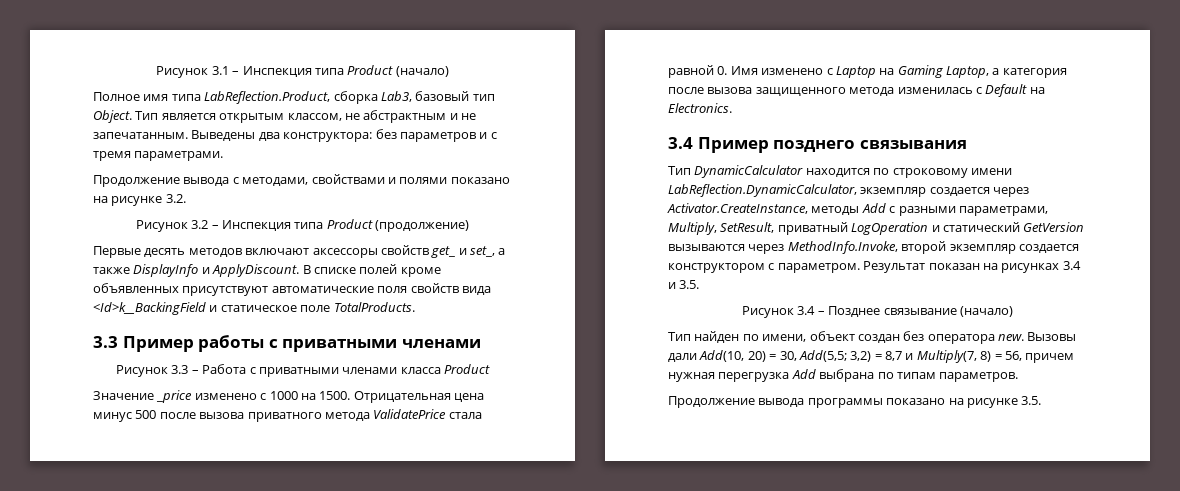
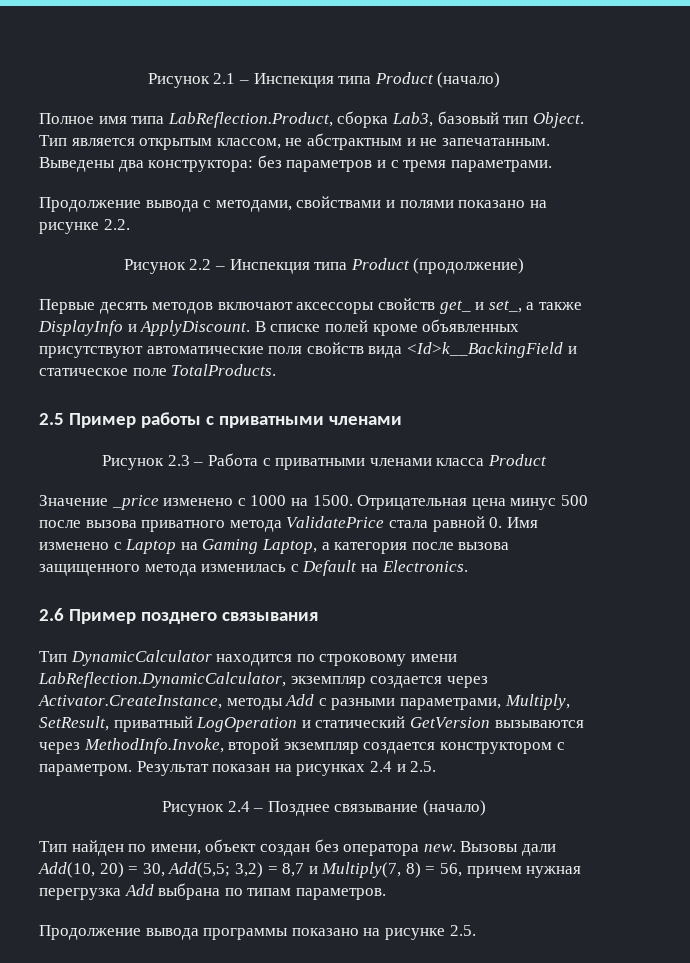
[156,66,229,78] Рисунок 3.1 -> [147,73,236,88] Рисунок 2.1
[165,194,186,203] [135,220,209,232] 3.2. // Рисунок 3.2 -> [103,219,130,230] [123,259,212,274] 2.2. // Рисунок 2.2
[93,336,118,348] 3.3 -> [39,413,64,425] 2.5
[171,365,189,374] 3.3 -> [167,455,190,466] 2.3
[668,137,693,149] 3.4 -> [39,608,64,621] 2.6
[1062,261,1081,270] [668,280,700,289] [742,306,816,318] 3.4 и 3.5. // Рисунок 3.4 -> [369,761,437,772] [162,801,250,816] 2.4 и 2.5. // Рисунок 2.4
[1021,396,1042,405] 3.5. -> [449,925,476,936] 2.5.

